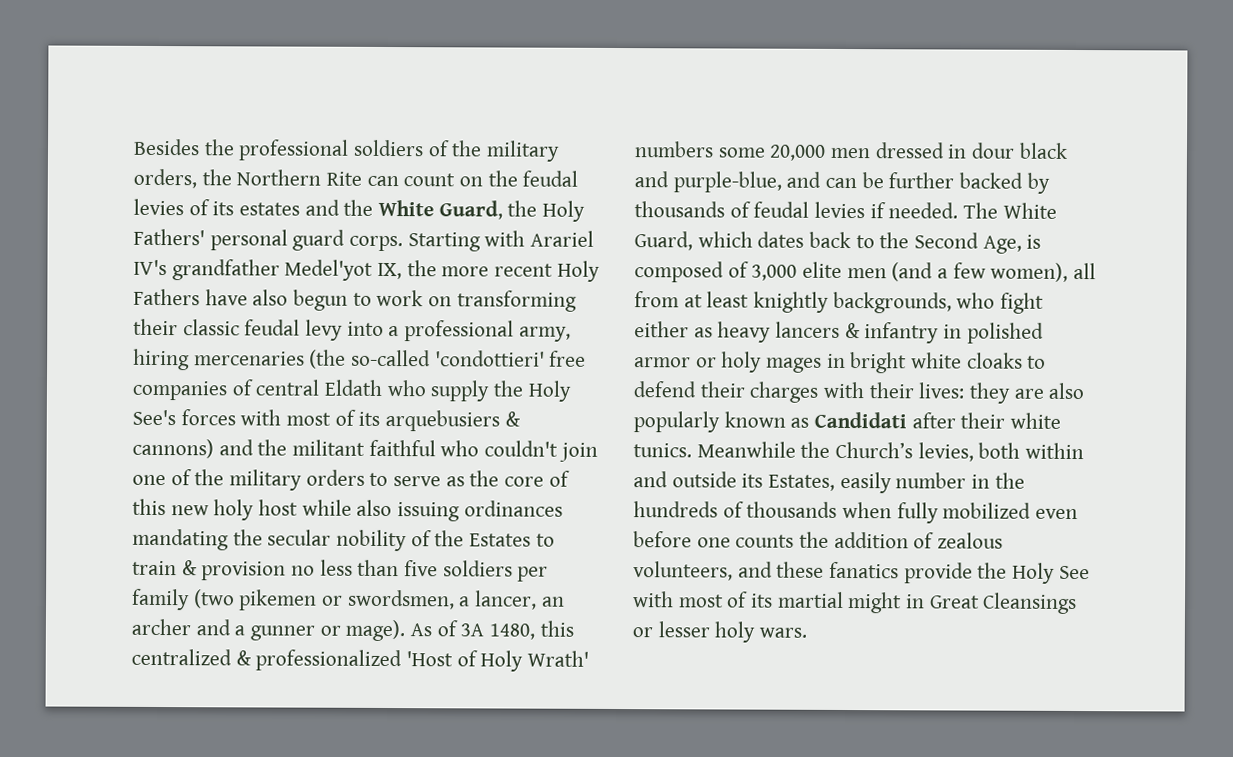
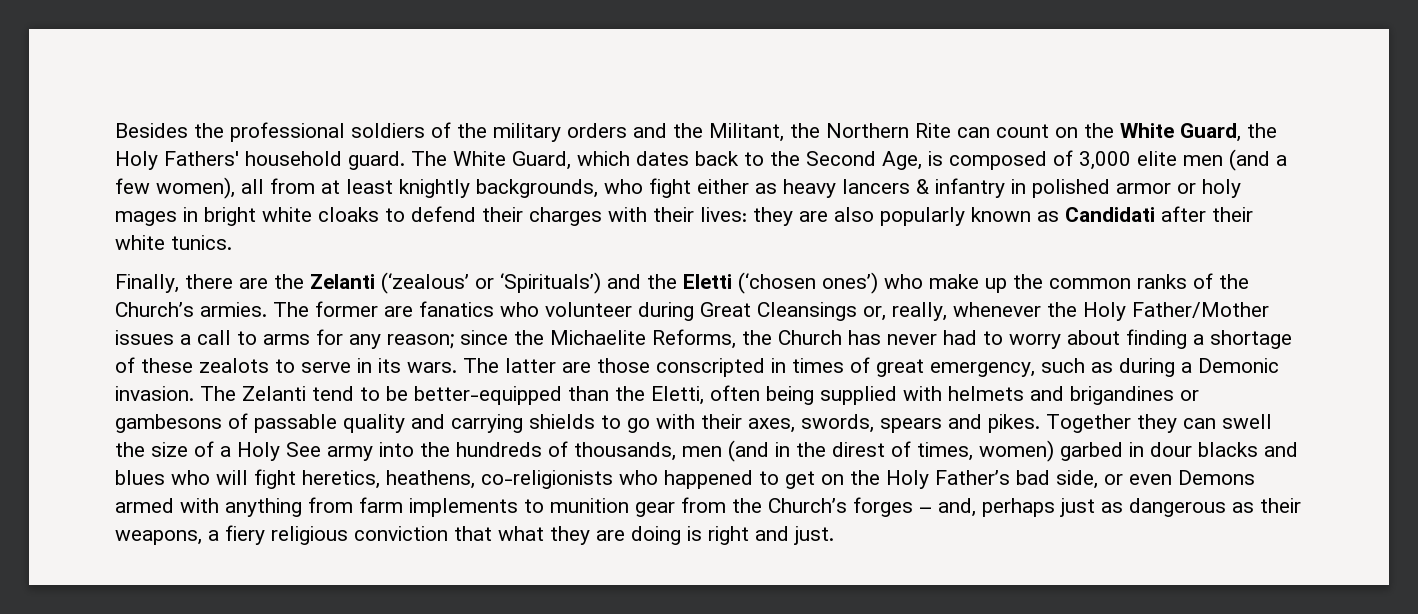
[133,168,197,189] orders, -> [567,123,784,142] orders and the Militant,
[522,170,579,187] [133,198,374,216] feudal levies of its estates and the -> (1114, 130) none
[209,229,595,252] [133,259,600,282] [133,288,577,312] [133,318,571,342] [133,348,587,371] [132,379,571,402] [132,409,521,432] [132,438,598,462] [132,469,570,491] [132,498,563,522] [132,528,555,552] [132,559,549,582] [131,588,565,611] [131,618,574,642] [131,648,590,672] [634,141,1068,161] [634,171,1050,194] [634,201,959,219] personal guard corps. Starting with Arariel IV's grandfather Medel'yot IX, the more recent Holy Fathers have also begun to work on transforming their classic feudal levy into a professional army, hiring mercenaries (the so-called 'condottieri' free companies of central Eldath who supply the Holy See's forces with most of its arquebusiers & cannons) and the militant faithful who couldn't join one of the military orders to serve as the core of this new holy host while also issuing ordinances mandating the secular nobility of the Estates to train & provision no less than five soldiers per family (two pikemen or swordsmen, a lancer, an archer and a gunner or mage). As of 3A 1480, this centralized & professionalized 'Host of Holy Wrath' numbers some 20,000 men dressed in dour black and purple-blue, and can be further backed by thousands of feudal levies if needed. -> [245,151,405,170] household guard.
[696,441,1085,462] [633,471,1025,494] [633,501,1079,524] [633,531,1004,549] [633,561,1090,584] [633,591,1078,615] [632,621,808,643] Meanwhile the Church’s levies, both within and outside its Estates, easily number in the hundreds of thousands when fully mobilized even before one counts the addition of zealous volunteers, and these fanatics provide the Holy See with most of its martial might in Great Cleansings or lesser holy wars. -> [115,272,1249,294] [115,301,1269,321] [115,329,1292,349] [115,357,1279,377] [115,385,1199,405] [115,413,1272,433] [115,440,1298,462] [115,469,1255,489] [115,497,1301,517] [115,525,834,545] // Finally, there are the Zelanti (‘zealous’ or ‘Spirituals’) and the Eletti (‘chosen ones’) who make up the common ranks of the Church’s armies. The former are fanatics who volunteer during Great Cleansings or, really, whenever the Holy Father/Mother issues a call to arms for any reason; since the Michaelite Reforms, the Church has never had to worry about finding a shortage of these zealots to serve in its wars. The latter are those conscripted in times of great emergency, such as during a Demonic invasion. The Zelanti tend to be better-equipped than the Eletti, often being supplied with helmets and brigandines or gambesons of passable quality and carrying shields to go with their axes, swords, spears and pikes. Together they can swell the size of a Holy See army into the hundreds of thousands, men (and in the direst of times, women) garbed in dour blacks and blues who will fight heretics, heathens, co-religionists who happened to get on the Holy Father’s bad side, or even Demons armed with anything from farm implements to munition gear from the Church’s forges – and, perhaps just as dangerous as their weapons, a fiery religious conviction that what they are doing is right and just.

